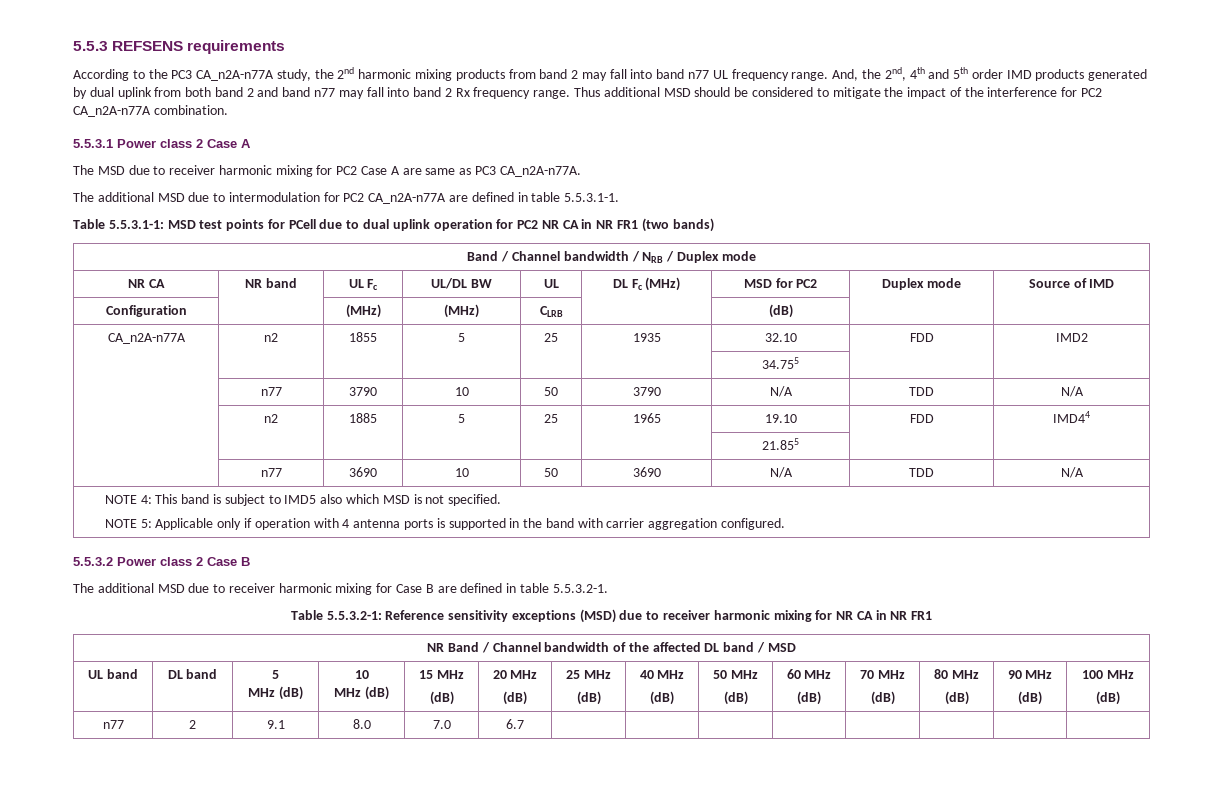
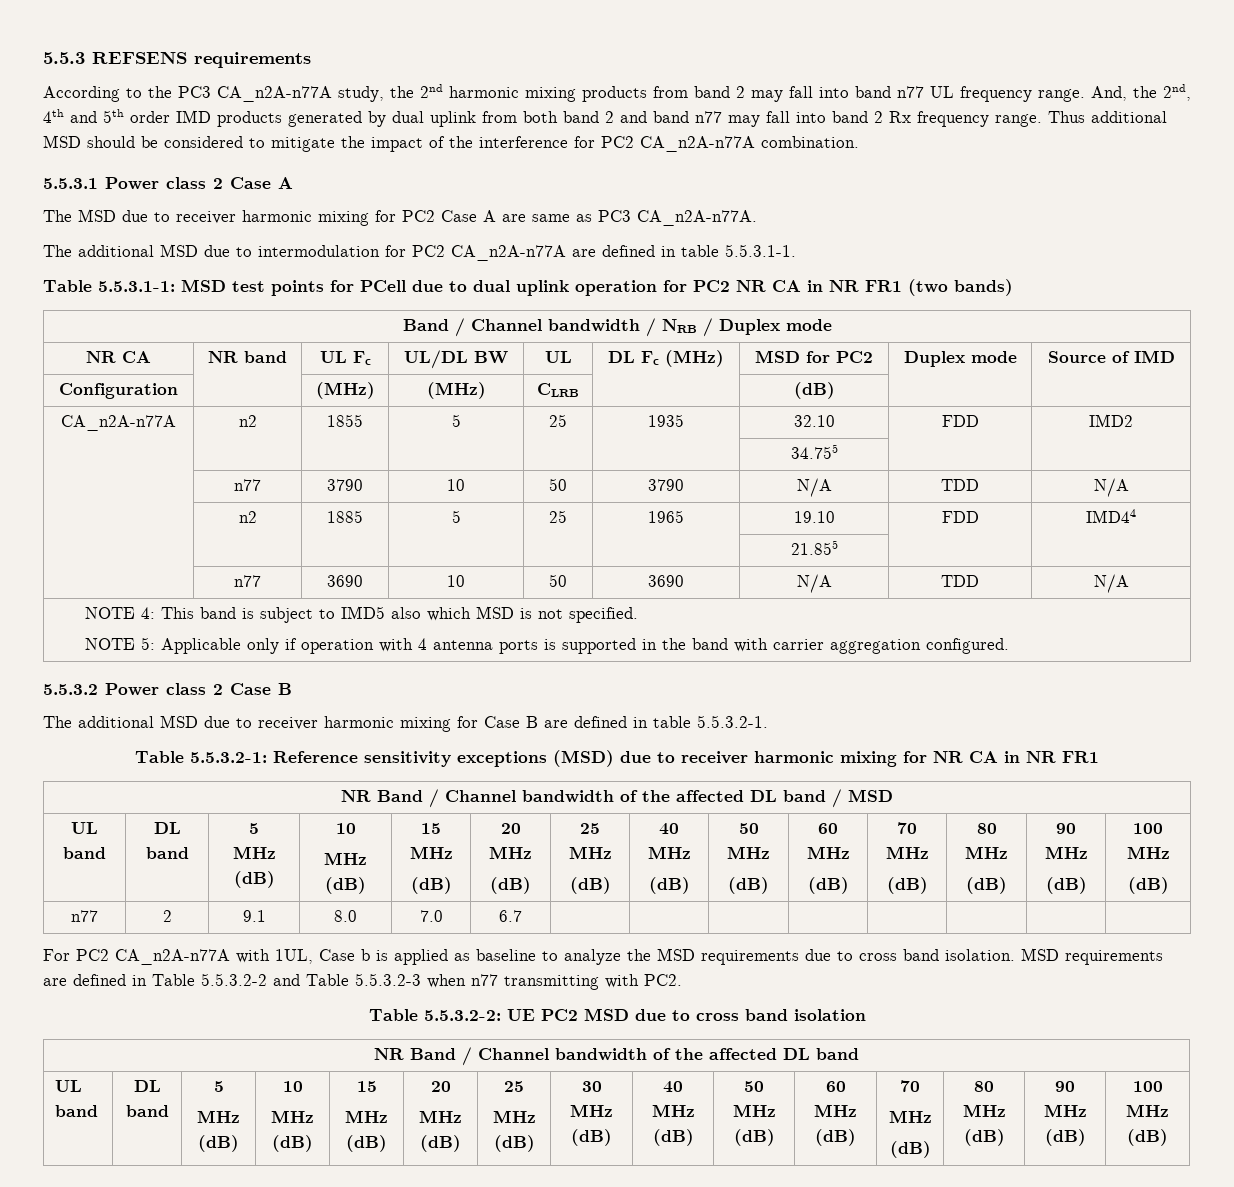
(524, 724) none -> [43,948,1163,965] [43,973,682,990] [368,1008,866,1021] [373,1047,859,1066] [54,1080,82,1092] [54,1105,98,1117] [133,1080,161,1092] [125,1105,169,1117] [213,1081,224,1092] [197,1110,240,1123] [198,1135,239,1152] [282,1081,303,1092] [271,1110,314,1123] [272,1135,313,1152] [356,1081,377,1092] [345,1110,388,1123] [346,1135,387,1152] [430,1081,451,1092] [419,1110,462,1123] [420,1135,461,1152] [504,1081,524,1092] [492,1110,536,1123] [493,1135,535,1152] [581,1081,602,1092] [570,1104,613,1117] [571,1129,612,1146] [663,1081,683,1093] [651,1104,695,1117] [652,1129,694,1146] [744,1081,764,1092] [732,1104,776,1117] [733,1129,775,1146] [825,1081,846,1092] [814,1104,857,1117] [815,1129,856,1146] [900,1080,920,1092] [888,1110,932,1123] [889,1141,931,1158] [974,1081,994,1092] [962,1104,1006,1117] [963,1129,1005,1146] [1055,1081,1075,1092] [1043,1104,1087,1117] [1044,1129,1086,1146] [1132,1081,1163,1092] [1126,1104,1169,1117] [1127,1129,1168,1146] // For PC2 CA_n2A-n77A with 1UL, Case b is applied as baseline to analyze the MSD requirements due to cross band isolation. MSD requirements are defined in Table 5.5.3.2-2 and Table 5.5.3.2-3 when n77 transmitting with PC2. // Table 5.5.3.2-2: UE PC2 MSD due to cross band isolation // NR Band / Channel bandwidth of the affected DL band // UL band | DL band | 5 // MHz (dB) | 10 // MHz (dB) | 15 // MHz (dB) | 20 // MHz (dB) | 25 // MHz (dB) | 30 MHz (dB) | 40 MHz (dB) | 50 MHz (dB) | 60 MHz (dB) | 70 // MHz // (dB) | 80 MHz (dB) | 90 MHz (dB) | 100 MHz (dB)

